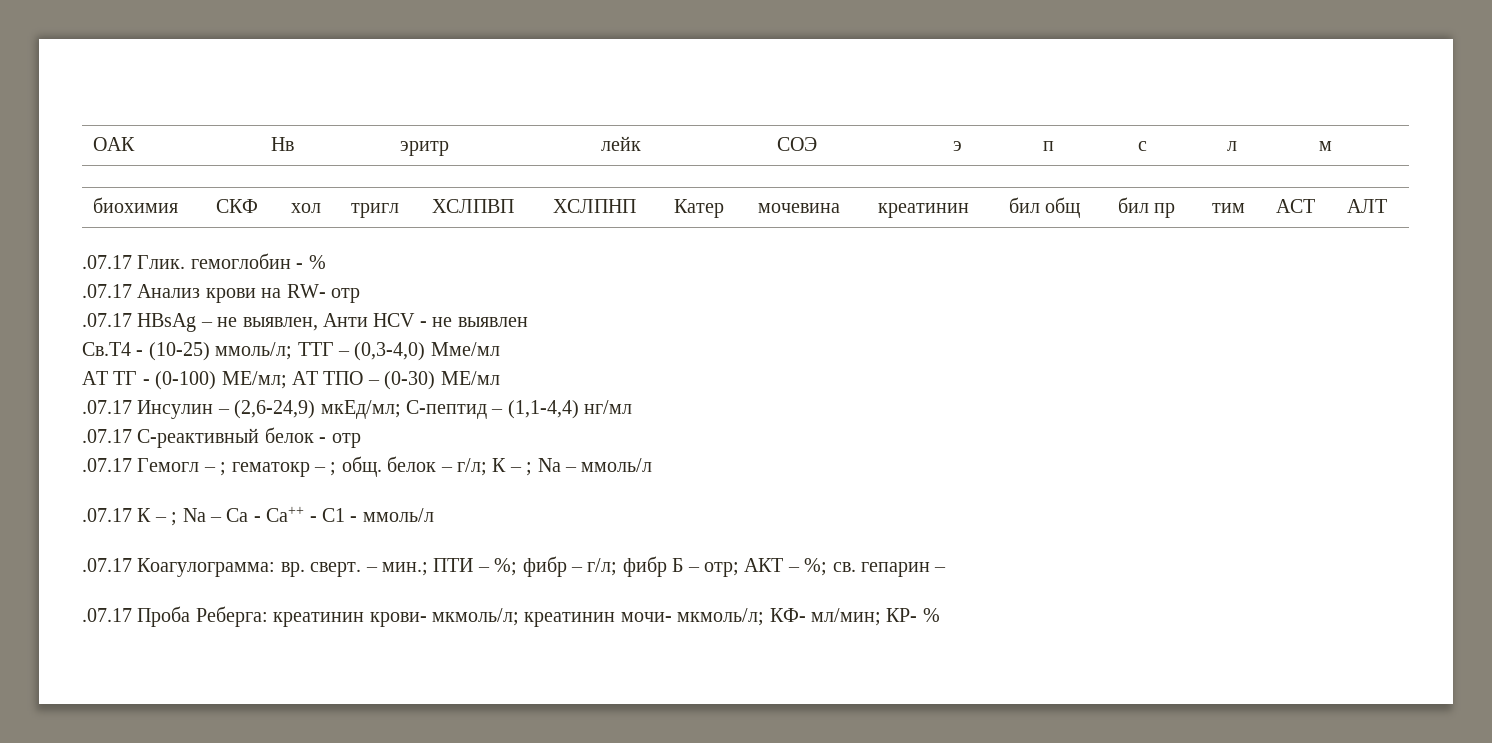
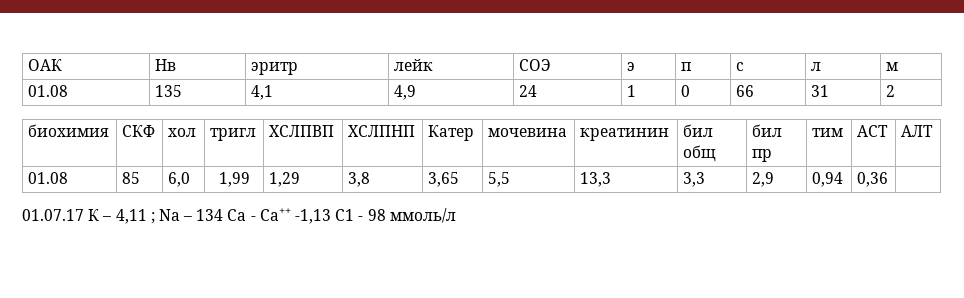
(1332, 146) none -> [28,85,69,97] [155,85,183,97] [251,85,274,100] [394,85,417,100] [519,85,538,97] [627,85,637,97] [681,85,691,97] [736,85,755,97] [811,85,830,97] [886,85,896,97] // 01.08 | 135 | 4,1 | 4,9 | 24 | 1 | 0 | 66 | 31 | 2
[82,253,326,269] [82,284,360,303] [82,313,528,332] [82,342,500,361] [82,371,500,390] [82,400,633,419] [82,427,361,448] [82,456,653,477] [82,508,223,526] // .07.17 Глик. гемоглобин - % // .07.17 Анализ крови на RW- отр // .07.17 НВsАg – не выявлен, Анти НСV - не выявлен // Св.Т4 - (10-25) ммоль/л; ТТГ – (0,3-4,0) Мме/мл // АТ ТГ - (0-100) МЕ/мл; АТ ТПО – (0-30) МЕ/мл // .07.17 Инсулин – (2,6-24,9) мкЕд/мл; С-пептид – (1,1-4,4) нг/мл // .07.17 С-реактивный белок - отр // .07.17 Гемогл – ; гематокр – ; общ. белок – г/л; К – ; Nа – ммоль/л // .07.17 К – ; Nа – -> [28,172,69,184] [122,172,141,184] [168,172,191,187] [218,172,250,187] [269,172,301,187] [348,172,371,187] [428,172,460,187] [488,172,511,187] [580,172,612,187] [683,172,706,187] [752,172,775,187] [812,172,844,187] [857,172,889,187] [22,209,224,224] // 01.08 | 85 | 6,0 | 1,99 | 1,29 | 3,8 | 3,65 | 5,5 | 13,3 | 3,3 | 2,9 | 0,94 | 0,36 | // 01.07.17 К – 4,11 ; Nа – 134
[309,516,317,522] - -> [295,209,332,224] -1,13
[362,508,434,522] [82,556,947,577] [82,606,940,627] ммоль/л // .07.17 Коагулограмма: вр. сверт. – мин.; ПТИ – %; фибр – г/л; фибр Б – отр; АКТ – %; св. гепарин – // .07.17 Проба Реберга: креатинин крови- мкмоль/л; креатинин мочи- мкмоль/л; КФ- мл/мин; КР- % -> [367,208,456,223] 98 ммоль/л

